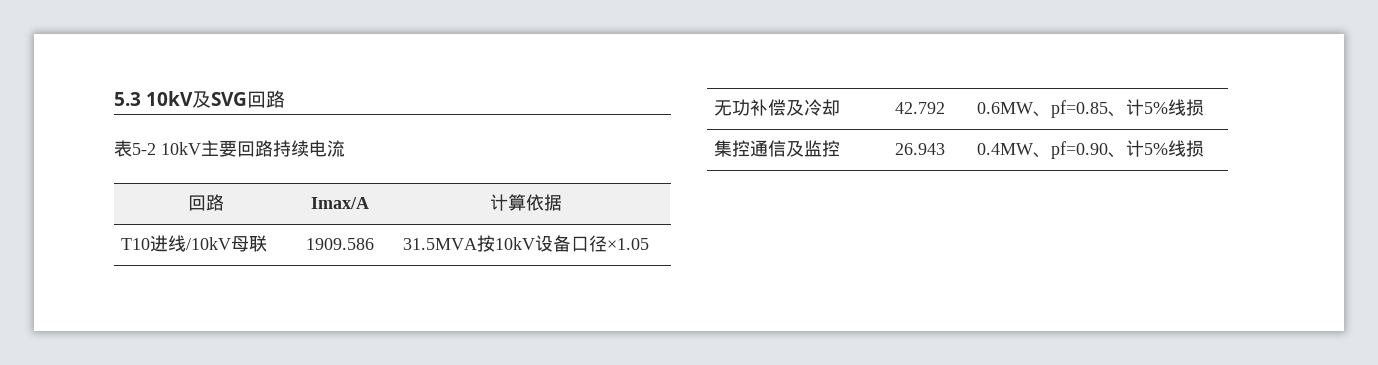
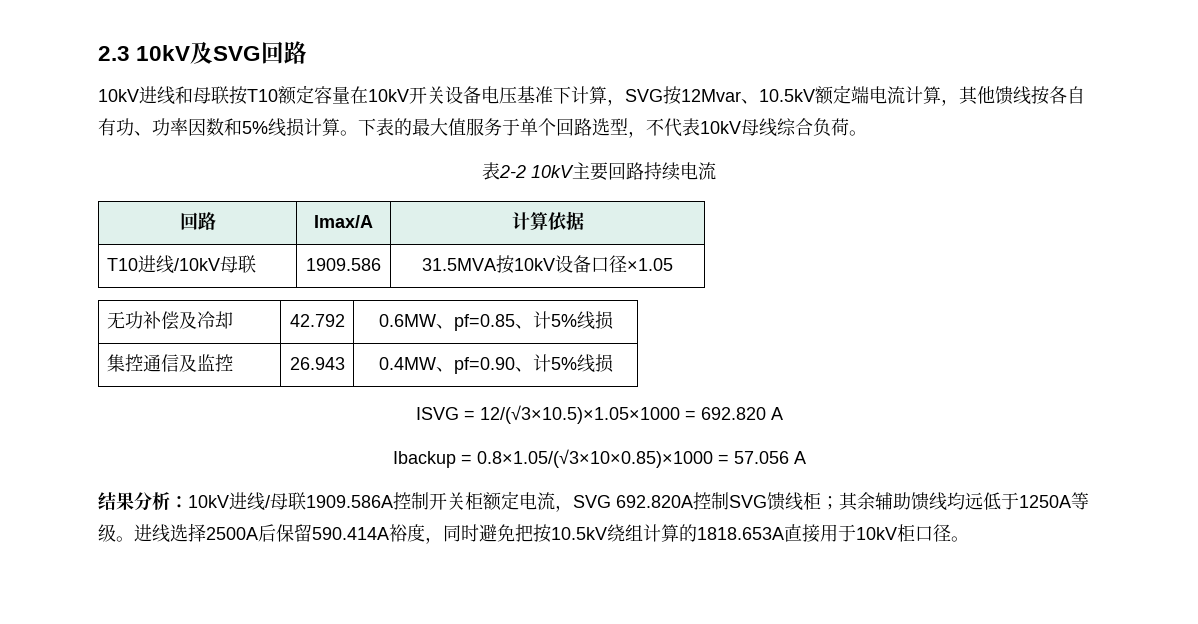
[114,92,141,106] 5.3 -> [98,46,130,61] 2.3
[114,140,156,157] 表5-2 -> [98,85,1085,106] [98,118,867,138] [482,162,526,180] 10kV进线和母联按T10额定容量在10kV开关设备电压基准下计算，SVG按12Mvar、10.5kV额定端电流计算，其他馈线按各自有功、功率因数和5%线损计算。下表的最大值服务于单个回路选型，不代表10kV母线综合负荷。 // 表2-2
(1204, 148) none -> [415,405,783,424] [392,449,806,468] [98,491,1089,512] [98,523,969,544] // ISVG = 12/(√3×10.5)×1.05×1000 = 692.820 A // Ibackup = 0.8×1.05/(√3×10×0.85)×1000 = 57.056 A // 结果分析：10kV进线/母联1909.586A控制开关柜额定电流，SVG 692.820A控制SVG馈线柜；其余辅助馈线均远低于1250A等级。进线选择2500A后保留590.414A裕度，同时避免把按10.5kV绕组计算的1818.653A直接用于10kV柜口径。

